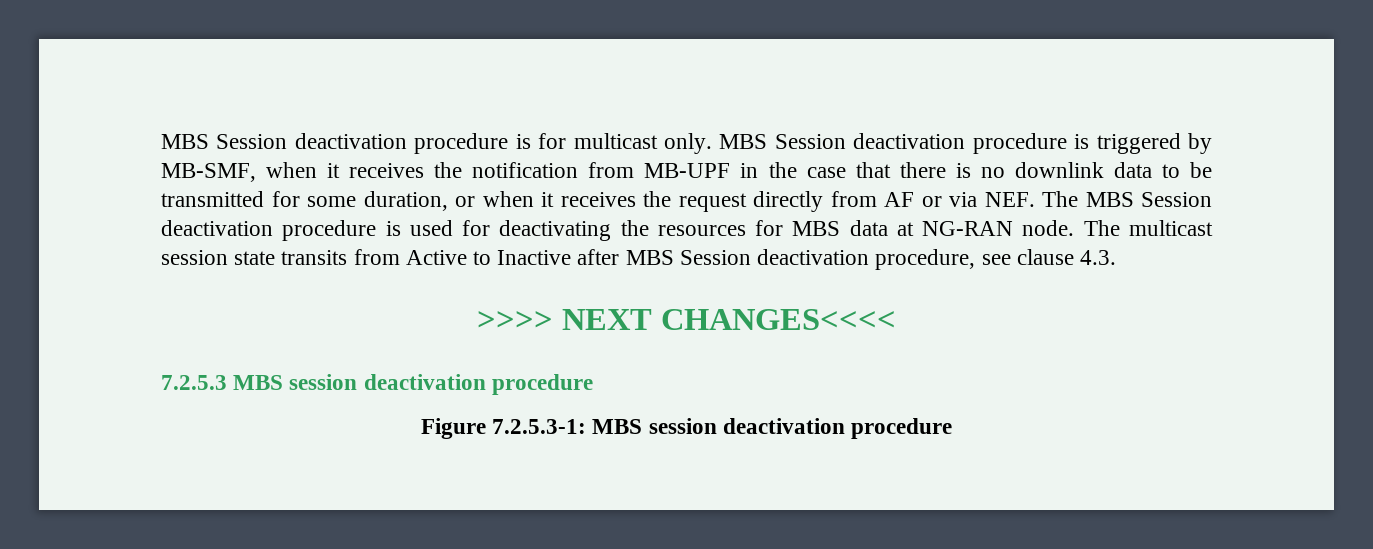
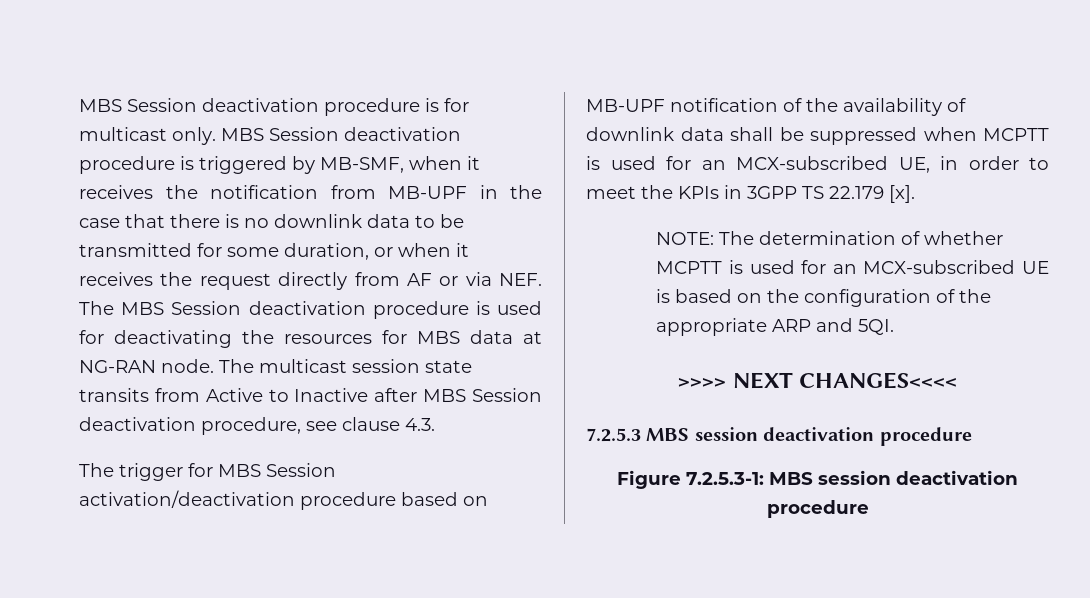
(1116, 257) none -> [79,463,336,481] [79,490,488,510] [586,98,966,116] [586,127,1049,145] [586,156,1049,173] [586,185,915,203] [656,231,1004,245] [656,260,1049,274] [656,289,992,307] [656,318,895,336] // The trigger for MBS Session activation/deactivation procedure based on MB-UPF notification of the availability of downlink data shall be suppressed when MCPTT is used for an MCX-subscribed UE, in order to meet the KPIs in 3GPP TS 22.179 [x]. // NOTE: The determination of whether MCPTT is used for an MCX-subscribed UE is based on the configuration of the appropriate ARP and 5QI.

